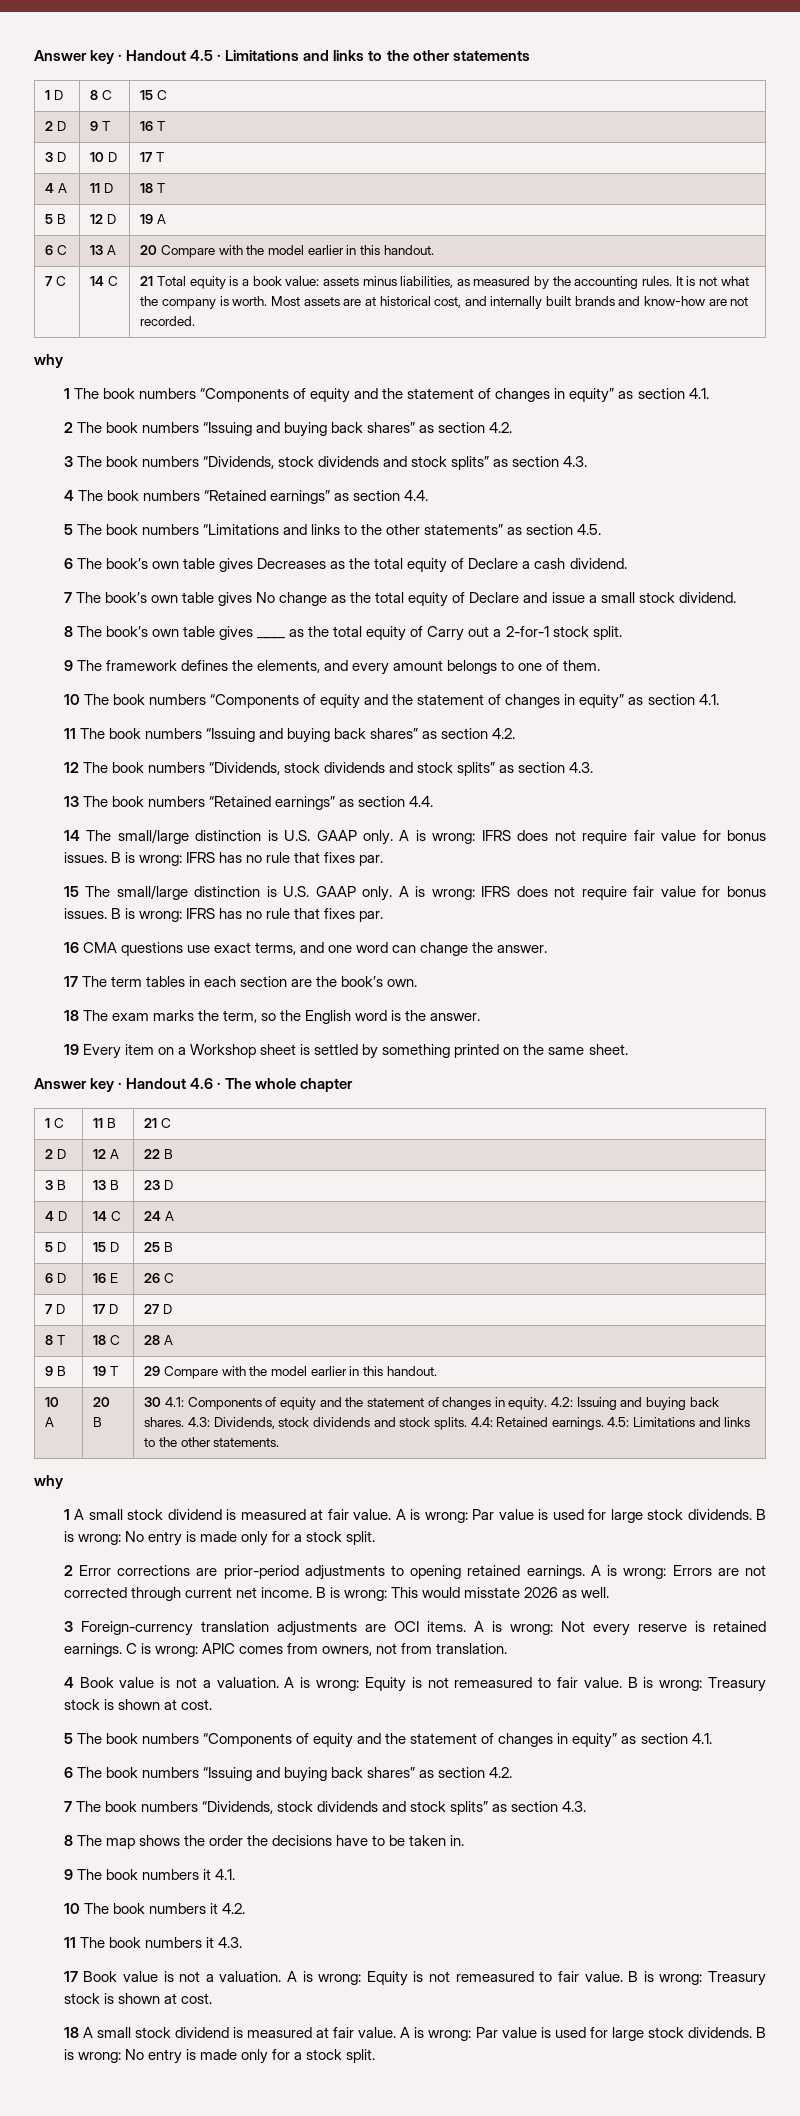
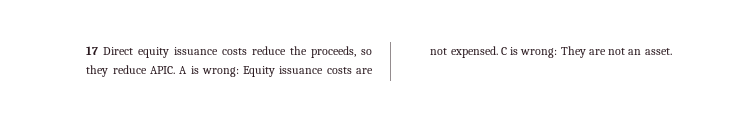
[34,50,530,64] [45,90,64,100] [90,90,113,100] [140,90,168,100] [45,121,67,131] [90,121,111,131] [140,121,166,131] [45,152,67,162] [90,152,118,162] [140,152,165,162] [45,183,68,193] [90,183,114,193] [140,183,166,193] [45,214,67,224] [90,214,117,224] [140,214,167,224] [45,245,68,255] [90,245,117,255] [140,245,434,258] [45,276,67,286] [90,276,119,286] [140,276,749,289] [140,296,749,309] [140,316,196,326] [34,354,63,368] [63,388,709,403] [63,422,513,437] [63,456,588,470] [63,490,429,504] [63,524,602,535] [63,558,627,573] [63,592,736,607] [63,626,286,640] [289,626,622,641] [63,660,601,675] [63,694,719,709] [63,728,516,743] [63,762,594,776] [63,796,434,810] [63,829,766,845] [63,852,384,866] [63,885,766,901] [63,908,384,922] [63,942,548,956] [63,976,418,987] [63,1010,481,1024] [63,1044,628,1059] [34,1078,354,1092] [45,1118,65,1128] [93,1118,117,1128] [144,1118,172,1128] [45,1149,67,1159] [93,1149,120,1159] [144,1149,174,1159] [45,1180,67,1190] [93,1180,120,1190] [144,1180,174,1190] [45,1211,68,1221] [93,1211,122,1221] [144,1211,175,1221] [45,1242,67,1252] [93,1242,120,1252] [144,1242,174,1252] [45,1273,67,1283] [93,1273,119,1283] [144,1273,175,1283] [45,1304,66,1314] [93,1304,119,1314] [144,1304,173,1314] [45,1335,66,1345] [93,1335,121,1345] [144,1335,174,1345] [45,1366,67,1376] [93,1366,119,1376] [144,1366,437,1379] [45,1397,60,1407] [45,1417,55,1427] [93,1397,111,1407] [93,1417,103,1427] [144,1397,719,1410] [144,1417,751,1430] [144,1437,280,1447] [34,1475,63,1489] [63,1509,767,1523] [63,1531,376,1546] [63,1565,767,1580] [63,1587,610,1601] [63,1621,767,1636] [63,1643,508,1657] [63,1677,766,1692] [63,1699,212,1710] [63,1733,712,1748] [63,1767,513,1782] [63,1801,587,1815] [63,1835,465,1849] [63,1869,236,1880] [63,1903,246,1914] [63,1937,243,1948] [63,1971,767,1986] [63,1993,212,2004] [63,2027,766,2041] [63,2049,376,2064] Answer key · Handout 4.5 · Limitations and links to the other statements // 1 D | 8 C | 15 C // 2 D | 9 T | 16 T // 3 D | 10 D | 17 T // 4 A | 11 D | 18 T // 5 B | 12 D | 19 A // 6 C | 13 A | 20 Compare with the model earlier in this handout. // 7 C | 14 C | 21 Total equity is a book value: assets minus liabilities, as measured by the accounting rules. It is not what the company is worth. Most assets are at historical cost, and internally built brands and know-how are not recorded. // why // 1 The book numbers “Components of equity and the statement of changes in equity” as section 4.1. // 2 The book numbers “Issuing and buying back shares” as section 4.2. // 3 The book numbers “Dividends, stock dividends and stock splits” as section 4.3. // 4 The book numbers “Retained earnings” as section 4.4. // 5 The book numbers “Limitations and links to the other statements” as section 4.5. // 6 The book’s own table gives Decreases as the total equity of Declare a cash dividend. // 7 The book’s own table gives No change as the total equity of Declare and issue a small stock dividend. // 8 The book’s own table gives ____ as the total equity of Carry out a 2-for-1 stock split. // 9 The framework defines the elements, and every amount belongs to one of them. // 10 The book numbers “Components of equity and the statement of changes in equity” as section 4.1. // 11 The book numbers “Issuing and buying back shares” as section 4.2. // 12 The book numbers “Dividends, stock dividends and stock splits” as section 4.3. // 13 The book numbers “Retained earnings” as section 4.4. // 14 The small/large distinction is U.S. GAAP only. A is wrong: IFRS does not require fair value for bonus issues. B is wrong: IFRS has no rule that fixes par. // 15 The small/large distinction is U.S. GAAP only. A is wrong: IFRS does not require fair value for bonus issues. B is wrong: IFRS has no rule that fixes par. // 16 CMA questions use exact terms, and one word can change the answer. // 17 The term tables in each section are the book’s own. // 18 The exam marks the term, so the English word is the answer. // 19 Every item on a Workshop sheet is settled by something printed on the same sheet. // Answer key · Handout 4.6 · The whole chapter // 1 C | 11 B | 21 C // 2 D | 12 A | 22 B // 3 B | 13 B | 23 D // 4 D | 14 C | 24 A // 5 D | 15 D | 25 B // 6 D | 16 E | 26 C // 7 D | 17 D | 27 D // 8 T | 18 C | 28 A // 9 B | 19 T | 29 Compare with the model earlier in this handout. // 10 A | 20 B | 30 4.1: Components of equity and the statement of changes in equity. 4.2: Issuing and buying back shares. 4.3: Dividends, stock dividends and stock splits. 4.4: Retained earnings. 4.5: Limitations and links to the other statements. // why // 1 A small stock dividend is measured at fair value. A is wrong: Par value is used for large stock dividends. B is wrong: No entry is made only for a stock split. // 2 Error corrections are prior-period adjustments to opening retained earnings. A is wrong: Errors are not corrected through current net income. B is wrong: This would misstate 2026 as well. // 3 Foreign-currency translation adjustments are OCI items. A is wrong: Not every reserve is retained earnings. C is wrong: APIC comes from owners, not from translation. // 4 Book value is not a valuation. A is wrong: Equity is not remeasured to fair value. B is wrong: Treasury stock is shown at cost. // 5 The book numbers “Components of equity and the statement of changes in equity” as section 4.1. // 6 The book numbers “Issuing and buying back shares” as section 4.2. // 7 The book numbers “Dividends, stock dividends and stock splits” as section 4.3. // 8 The map shows the order the decisions have to be taken in. // 9 The book numbers it 4.1. // 10 The book numbers it 4.2. // 11 The book numbers it 4.3. // 17 Book value is not a valuation. A is wrong: Equity is not remeasured to fair value. B is wrong: Treasury stock is shown at cost. // 18 A small stock dividend is measured at fair value. A is wrong: Par value is used for large stock dividends. B is wrong: No entry is made only for a stock split. -> [86,46,372,58] [86,65,373,77] [430,46,672,58] 17 Direct equity issuance costs reduce the proceeds, so they reduce APIC. A is wrong: Equity issuance costs are not expensed. C is wrong: They are not an asset.

